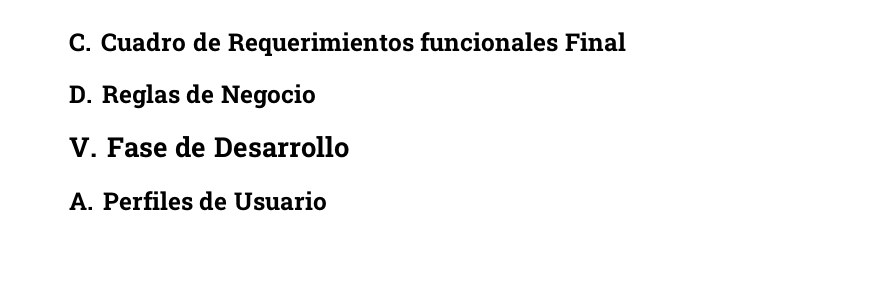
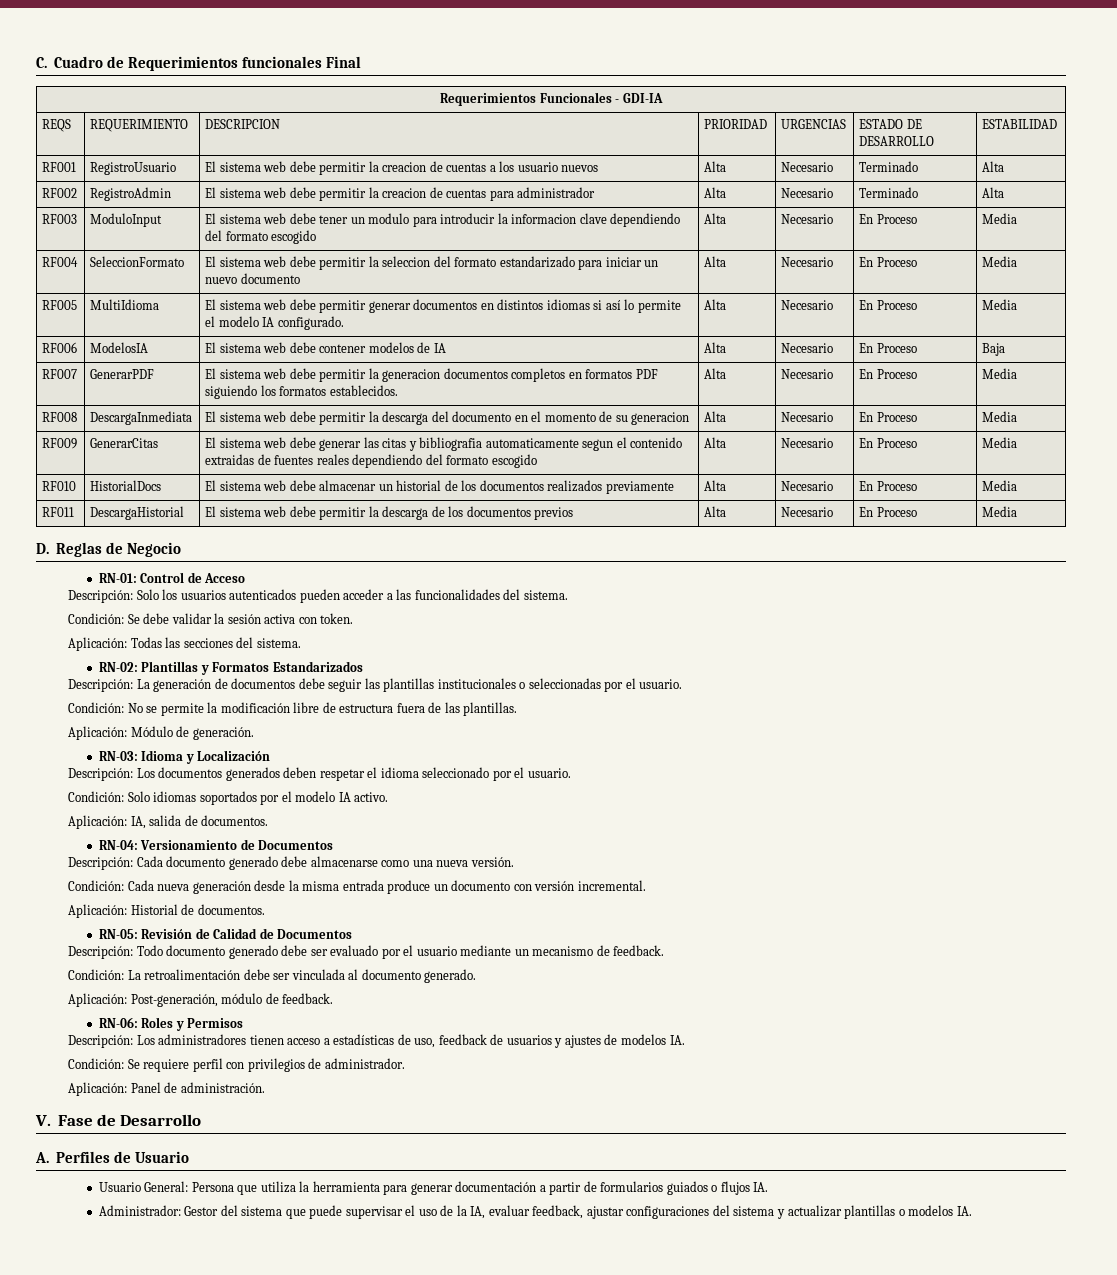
[69,84,316,109] // D. Reglas de Negocio -> [440,92,663,106] [42,119,72,132] [90,119,189,132] [205,119,281,129] [704,119,768,129] [781,119,847,129] [859,119,922,129] [859,136,935,146] [982,119,1058,129] [42,162,77,172] [90,162,177,175] [205,161,599,175] [704,161,727,172] [781,162,834,172] [859,161,919,172] [982,161,1005,172] [42,188,78,198] [90,187,172,201] [205,187,596,201] [704,187,727,198] [781,188,834,198] [859,187,919,198] [982,187,1005,198] [42,214,78,224] [90,213,163,227] [205,213,681,227] [205,230,317,244] [704,213,727,224] [781,214,834,224] [859,214,917,224] [982,213,1018,224] [42,257,79,267] [90,256,185,267] [205,256,659,270] [205,273,300,284] [704,256,727,267] [781,257,834,267] [859,257,917,267] [982,256,1018,267] [42,300,78,310] [90,299,160,310] [205,299,681,313] [205,316,344,330] [704,299,727,310] [781,300,834,310] [859,300,917,310] [982,299,1018,310] [42,342,78,353] [90,342,149,353] [205,342,446,353] [704,342,727,353] [781,343,834,353] [859,343,917,353] [982,343,1006,356] [42,369,78,379] [90,369,155,379] [205,368,658,382] [205,385,398,399] [704,368,727,379] [781,369,834,379] [859,369,917,379] [982,368,1018,379] [42,412,78,422] [90,411,193,425] [205,411,690,425] [704,411,727,422] [781,412,834,422] [859,412,917,422] [982,411,1018,422] [42,438,78,449] [90,438,159,448] [205,437,683,451] [205,454,537,468] [704,437,727,448] [781,438,834,448] [859,438,917,448] [982,437,1018,448] [42,481,77,491] [90,480,162,491] [205,480,674,494] [704,480,727,491] [781,481,834,491] [859,481,917,491] [982,480,1018,491] [42,507,75,517] [90,506,185,520] [205,506,574,520] [704,506,727,517] [781,507,834,517] [859,507,917,517] [982,506,1018,517] [36,542,181,557] [98,572,246,583] [68,589,568,603] [68,613,354,624] [68,637,301,651] [98,661,363,675] [68,678,683,692] [68,702,518,716] [68,726,254,740] [98,750,271,764] [68,767,571,781] [68,791,389,805] [68,815,269,829] [98,839,334,850] [68,856,514,870] [68,880,646,894] [68,904,265,918] [98,928,353,939] [68,945,665,959] [68,969,477,983] [68,993,334,1007] [98,1017,244,1031] [68,1034,685,1048] [68,1058,405,1072] [68,1082,265,1096] // Requerimientos Funcionales - GDI-IA // REQS | REQUERIMIENTO | DESCRIPCION | PRIORIDAD | URGENCIAS | ESTADO DE DESARROLLO | ESTABILIDAD // RF001 | RegistroUsuario | El sistema web debe permitir la creacion de cuentas a los usuario nuevos | Alta | Necesario | Terminado | Alta // RF002 | RegistroAdmin | El sistema web debe permitir la creacion de cuentas para administrador | Alta | Necesario | Terminado | Alta // RF003 | ModuloInput | El sistema web debe tener un modulo para introducir la informacion clave dependiendo del formato escogido | Alta | Necesario | En Proceso | Media // RF004 | SeleccionFormato | El sistema web debe permitir la seleccion del formato estandarizado para iniciar un nuevo documento | Alta | Necesario | En Proceso | Media // RF005 | MultiIdioma | El sistema web debe permitir generar documentos en distintos idiomas si así lo permite el modelo IA configurado. | Alta | Necesario | En Proceso | Media // RF006 | ModelosIA | El sistema web debe contener modelos de IA | Alta | Necesario | En Proceso | Baja // RF007 | GenerarPDF | El sistema web debe permitir la generacion documentos completos en formatos PDF siguiendo los formatos establecidos. | Alta | Necesario | En Proceso | Media // RF008 | DescargaInmediata | El sistema web debe permitir la descarga del documento en el momento de su generacion | Alta | Necesario | En Proceso | Media // RF009 | GenerarCitas | El sistema web debe generar las citas y bibliografia automaticamente segun el contenido extraidas de fuentes reales dependiendo del formato escogido | Alta | Necesario | En Proceso | Media // RF010 | HistorialDocs | El sistema web debe almacenar un historial de los documentos realizados previamente | Alta | Necesario | En Proceso | Media // RF011 | DescargaHistorial | El sistema web debe permitir la descarga de los documentos previos | Alta | Necesario | En Proceso | Media // D. Reglas de Negocio // RN-01: Control de Acceso // Descripción: Solo los usuarios autenticados pueden acceder a las funcionalidades del sistema. // Condición: Se debe validar la sesión activa con token. // Aplicación: Todas las secciones del sistema. // RN-02: Plantillas y Formatos Estandarizados // Descripción: La generación de documentos debe seguir las plantillas institucionales o seleccionadas por el usuario. // Condición: No se permite la modificación libre de estructura fuera de las plantillas. // Aplicación: Módulo de generación. // RN-03: Idioma y Localización // Descripción: Los documentos generados deben respetar el idioma seleccionado por el usuario. // Condición: Solo idiomas soportados por el modelo IA activo. // Aplicación: IA, salida de documentos. // RN-04: Versionamiento de Documentos // Descripción: Cada documento generado debe almacenarse como una nueva versión. // Condición: Cada nueva generación desde la misma entrada produce un documento con versión incremental. // Aplicación: Historial de documentos. // RN-05: Revisión de Calidad de Documentos // Descripción: Todo documento generado debe ser evaluado por el usuario mediante un mecanismo de feedback. // Condición: La retroalimentación debe ser vinculada al documento generado. // Aplicación: Post-generación, módulo de feedback. // RN-06: Roles y Permisos // Descripción: Los administradores tienen acceso a estadísticas de uso, feedback de usuarios y ajustes de modelos IA. // Condición: Se requiere perfil con privilegios de administrador. // Aplicación: Panel de administración.
(327, 201) none -> [98,1181,769,1195] [98,1205,972,1219] // Usuario General: Persona que utiliza la herramienta para generar documentación a partir de formularios guiados o flujos IA. // Administrador: Gestor del sistema que puede supervisar el uso de la IA, evaluar feedback, ajustar configuraciones del sistema y actualizar plantillas o modelos IA.

